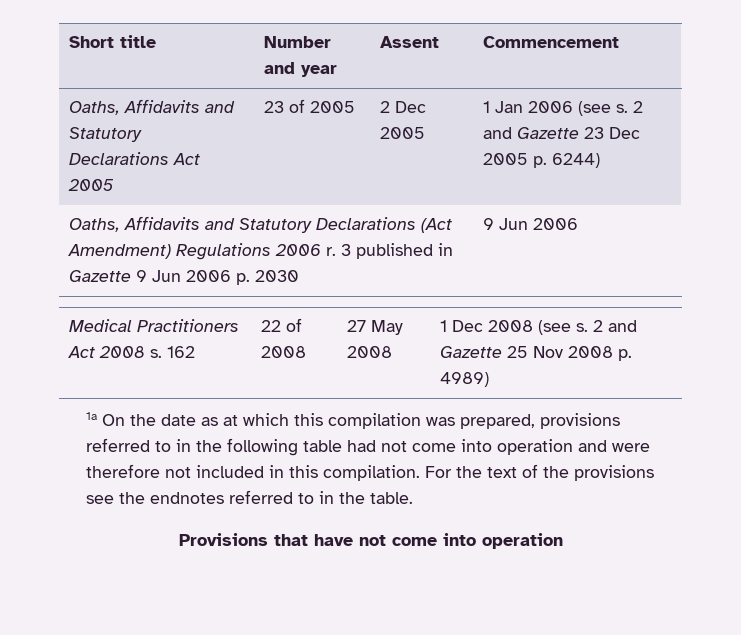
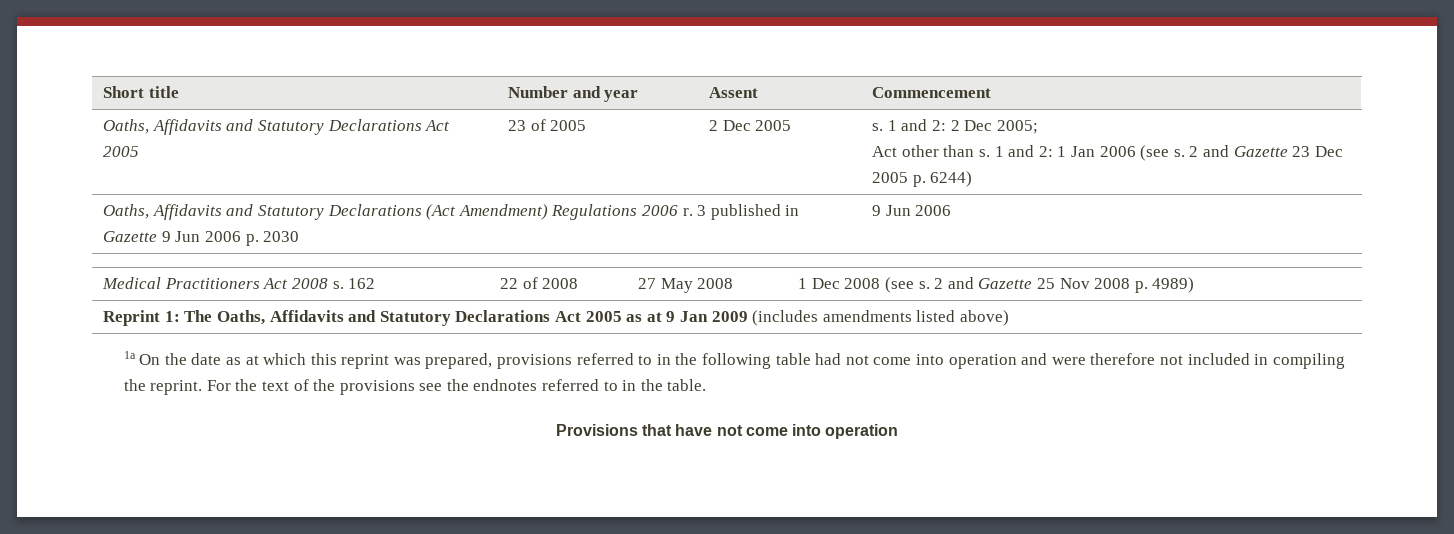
(426, 133) none -> [872,119,1038,134] [872,145,1053,157] s. 1 and 2: 2 Dec 2005; // Act other than s. 1 and 2:
(490, 379) none -> [103,310,1009,326] // Reprint 1: The Oaths, Affidavits and Statutory Declarations Act 2005 as at 9 Jan 2009 (includes amendments listed above)
[327,413,421,429] compilation -> [341,354,390,369] reprint
[288,465,420,481] this compilation. -> [1272,353,1345,369] [123,379,203,395] compiling the reprint.

